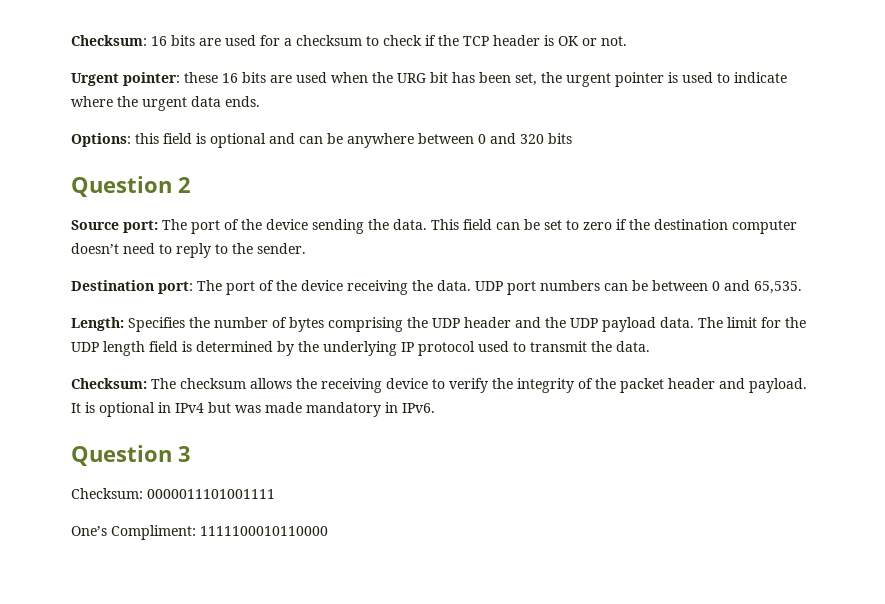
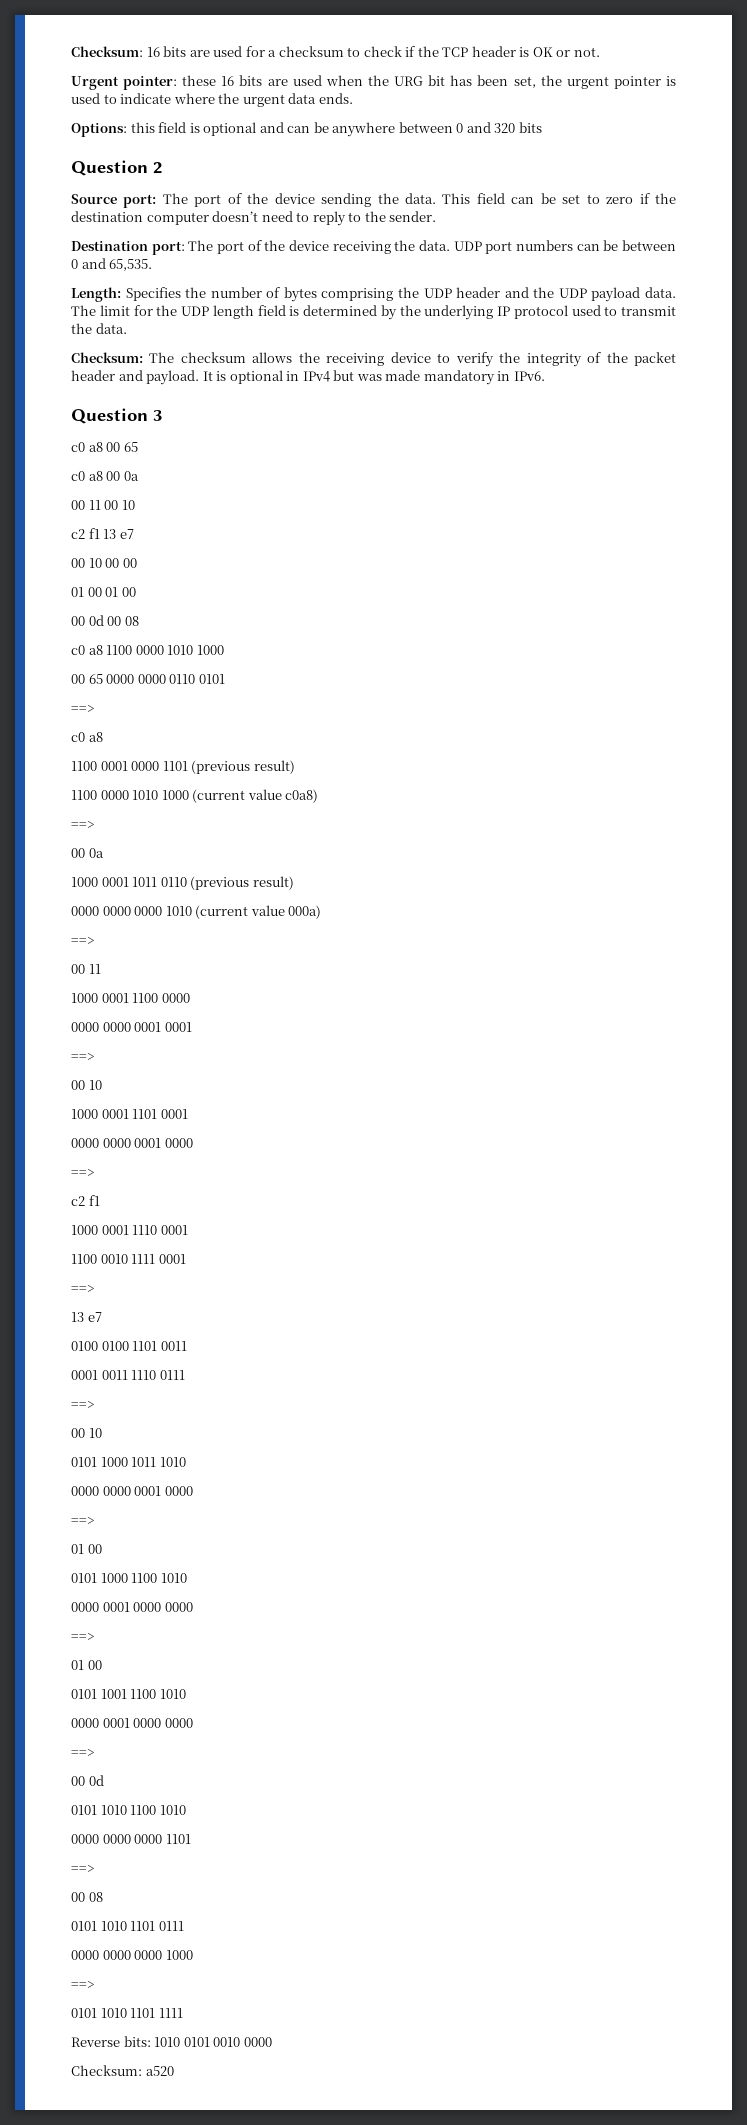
[71,488,275,499] [71,525,328,540] Checksum: 0000011101001111 // One’s Compliment: 1111100010110000 -> [71,442,138,452] [71,471,139,481] [71,500,135,510] [71,528,134,539] [71,558,137,568] [71,587,136,597] [71,615,139,626] [71,645,224,655] [71,674,225,684] [71,705,95,713] [71,732,103,742] [71,760,295,774] [71,789,319,803] [71,821,95,829] [71,848,104,858] [71,876,294,890] [71,905,322,919] [71,937,95,945] [71,964,101,974] [71,993,190,1003] [71,1022,192,1032] [71,1053,95,1061] [71,1080,102,1090] [71,1109,188,1119] [71,1138,193,1148] [71,1169,95,1177] [71,1195,100,1206] [71,1225,188,1235] [71,1254,186,1264] [71,1285,95,1293] [71,1312,102,1322] [71,1341,187,1351] [71,1370,185,1380] [71,1401,95,1409] [71,1428,102,1438] [71,1457,186,1467] [71,1486,193,1496] [71,1517,95,1525] [71,1544,102,1554] [71,1573,187,1583] [71,1602,193,1612] [71,1633,95,1641] [71,1660,102,1670] [71,1689,186,1699] [71,1718,193,1728] [71,1749,95,1757] [71,1775,104,1786] [71,1805,186,1815] [71,1834,191,1844] [71,1865,95,1873] [71,1892,103,1902] [71,1921,184,1931] [71,1950,193,1960] [71,1981,95,1989] [71,2008,183,2018] [71,2036,272,2047] [71,2065,174,2076] c0 a8 00 65 // c0 a8 00 0a // 00 11 00 10 // c2 f1 13 e7 // 00 10 00 00 // 01 00 01 00 // 00 0d 00 08 // c0 a8 1100 0000 1010 1000 // 00 65 0000 0000 0110 0101 // ==> // c0 a8 // 1100 0001 0000 1101 (previous result) // 1100 0000 1010 1000 (current value c0a8) // ==> // 00 0a // 1000 0001 1011 0110 (previous result) // 0000 0000 0000 1010 (current value 000a) // ==> // 00 11 // 1000 0001 1100 0000 // 0000 0000 0001 0001 // ==> // 00 10 // 1000 0001 1101 0001 // 0000 0000 0001 0000 // ==> // c2 f1 // 1000 0001 1110 0001 // 1100 0010 1111 0001 // ==> // 13 e7 // 0100 0100 1101 0011 // 0001 0011 1110 0111 // ==> // 00 10 // 0101 1000 1011 1010 // 0000 0000 0001 0000 // ==> // 01 00 // 0101 1000 1100 1010 // 0000 0001 0000 0000 // ==> // 01 00 // 0101 1001 1100 1010 // 0000 0001 0000 0000 // ==> // 00 0d // 0101 1010 1100 1010 // 0000 0000 0000 1101 // ==> // 00 08 // 0101 1010 1101 0111 // 0000 0000 0000 1000 // ==> // 0101 1010 1101 1111 // Reverse bits: 1010 0101 0010 0000 // Checksum: a520

